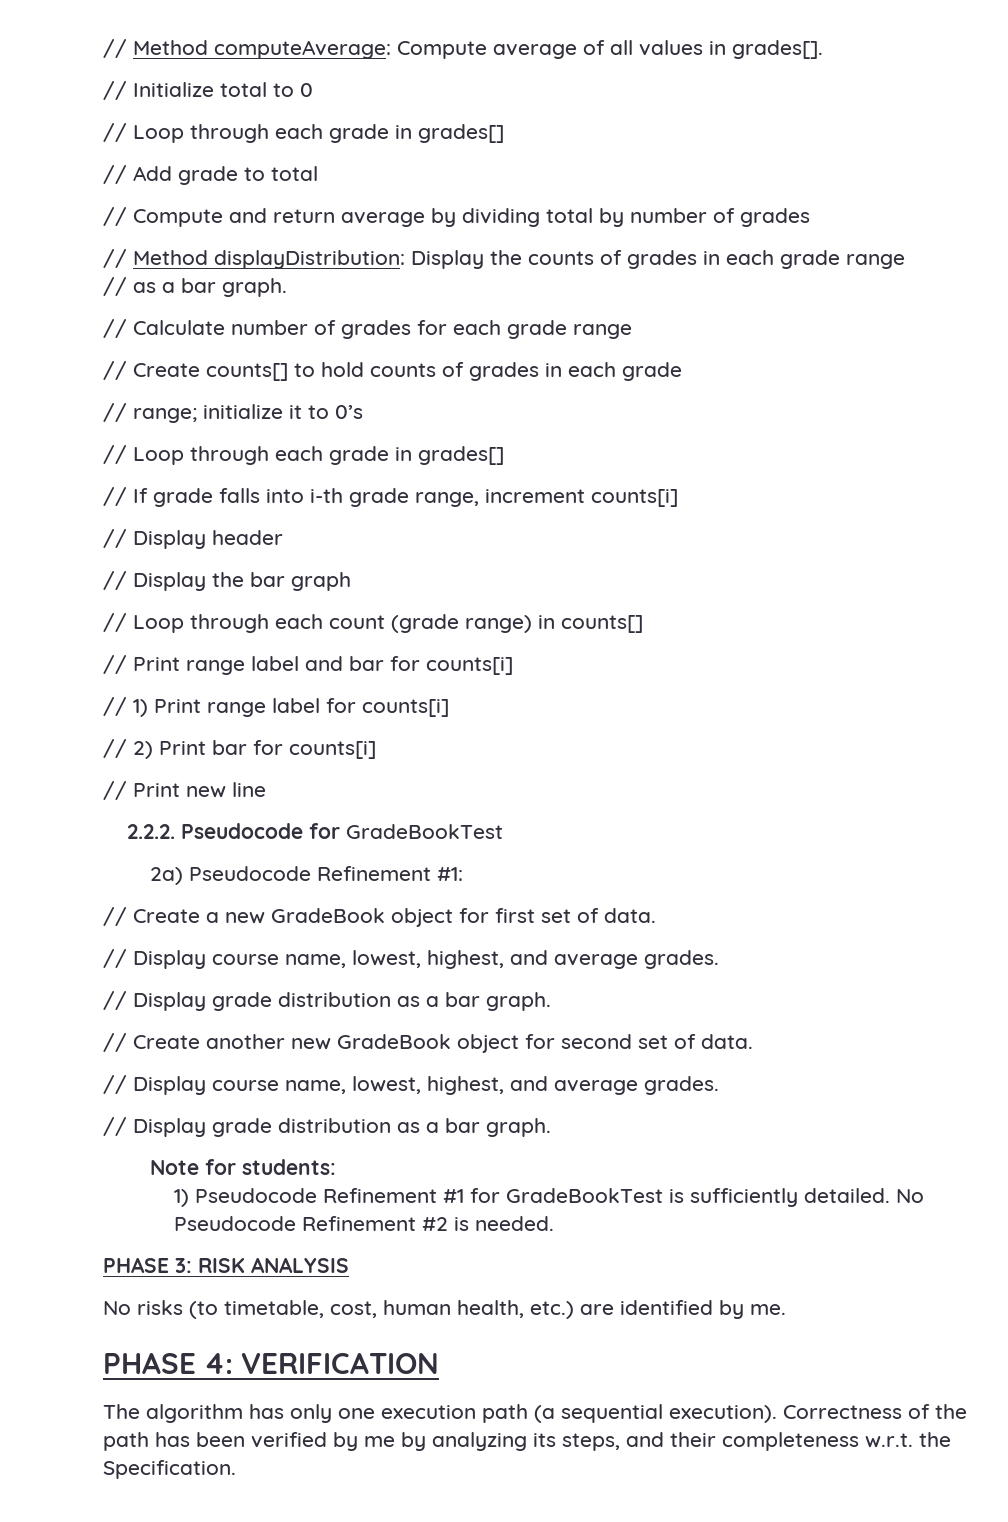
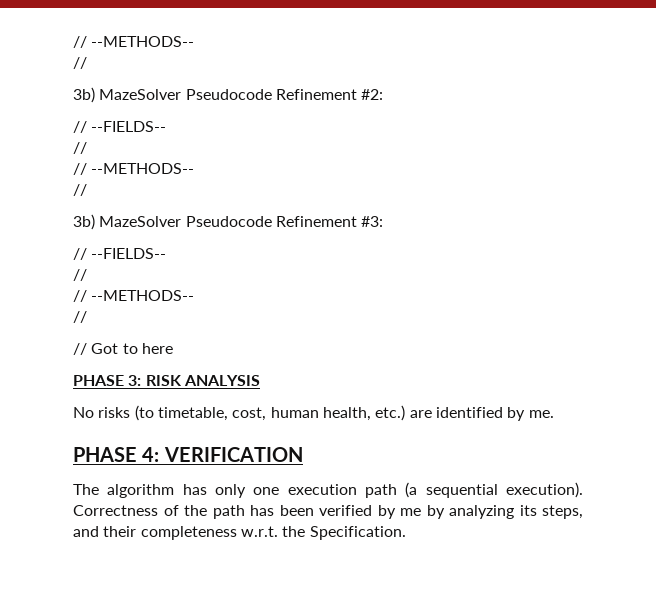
[103,39,823,59] [103,81,313,100] [103,123,504,143] [103,165,318,185] [103,207,810,227] [103,249,905,269] [103,277,287,297] [103,319,632,339] [103,361,682,381] [103,403,363,423] [103,445,504,465] [103,487,678,507] [103,529,283,549] [103,571,351,591] [103,613,643,633] [103,655,513,675] [103,697,449,717] [103,739,376,759] [103,781,266,800] [126,823,503,839] [150,866,464,885] [103,907,656,927] [103,949,719,969] [103,991,551,1011] [103,1033,753,1053] [103,1075,719,1095] [103,1117,551,1137] [150,1159,337,1175] [173,1188,924,1207] [173,1216,554,1231] // Method computeAverage: Compute average of all values in grades[]. // // Initialize total to 0 // // Loop through each grade in grades[] // // Add grade to total // // Compute and return average by dividing total by number of grades // // Method displayDistribution: Display the counts of grades in each grade range // // as a bar graph. // // Calculate number of grades for each grade range // // Create counts[] to hold counts of grades in each grade // // range; initialize it to 0’s // // Loop through each grade in grades[] // // If grade falls into i-th grade range, increment counts[i] // // Display header // // Display the bar graph // // Loop through each count (grade range) in counts[] // // Print range label and bar for counts[i] // // 1) Print range label for counts[i] // // 2) Print bar for counts[i] // // Print new line // 2.2.2. Pseudocode for GradeBookTest // 2a) Pseudocode Refinement #1: // // Create a new GradeBook object for first set of data. // // Display course name, lowest, highest, and average grades. // // Display grade distribution as a bar graph. // // Create another new GradeBook object for second set of data. // // Display course name, lowest, highest, and average grades. // // Display grade distribution as a bar graph. // Note for students: // 1) Pseudocode Refinement #1 for GradeBookTest is sufficiently detailed. No Pseudocode Refinement #2 is needed. -> [73,36,195,48] [73,57,87,69] [73,87,384,103] [73,121,167,133] [73,142,87,154] [73,163,195,175] [73,184,87,196] [73,214,384,230] [73,248,167,260] [73,269,87,281] [73,290,195,302] [73,311,87,323] [73,343,173,355] // --METHODS-- // // // 3b) MazeSolver Pseudocode Refinement #2: // // --FIELDS-- // // // // --METHODS-- // // // 3b) MazeSolver Pseudocode Refinement #3: // // --FIELDS-- // // // // --METHODS-- // // // // Got to here

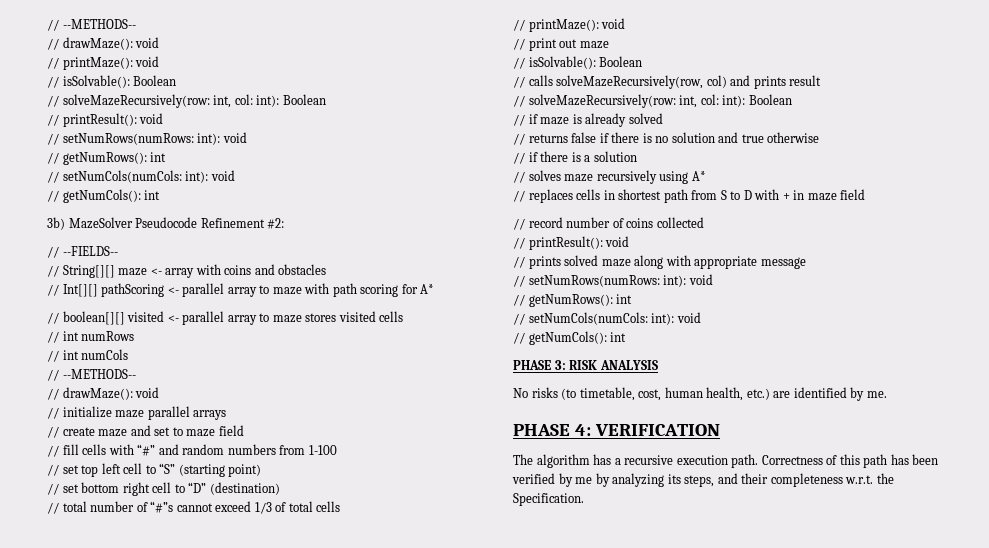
[73,36,195,48] [73,57,87,69] // --METHODS-- // // -> [47,19,136,31] [47,37,160,50] [47,56,160,70] [47,75,177,88] [47,94,326,108] [47,113,164,127] [47,132,247,145] [47,152,167,165] [47,170,235,183] [47,189,161,203] // --METHODS-- // // drawMaze(): void // // printMaze(): void // // isSolvable(): Boolean // // solveMazeRecursively(row: int, col: int): Boolean // // printResult(): void // // setNumRows(numRows: int): void // // getNumRows(): int // // setNumCols(numCols: int): void // // getNumCols(): int
[73,163,195,175] [73,184,87,196] [73,214,384,230] [73,248,167,260] [73,269,87,281] [73,290,195,302] [73,311,87,323] [73,343,173,355] // // --METHODS-- // // // 3b) MazeSolver Pseudocode Refinement #3: // // --FIELDS-- // // // // --METHODS-- // // // // Got to here -> [62,264,327,278] [47,283,435,297] [47,311,404,325] [47,331,135,343] [47,349,129,362] [47,369,136,381] [47,387,160,400] [47,406,227,420] [47,425,244,438] [47,444,337,457] [47,463,262,477] [47,482,280,496] [47,501,341,514] [513,18,626,32] [513,38,609,51] [513,56,643,69] [513,75,822,89] [513,94,792,108] [513,113,663,127] [513,132,820,145] [513,151,637,164] [513,170,706,184] [513,189,866,203] [513,217,704,230] [513,236,630,250] [513,255,806,269] [513,274,713,287] [513,294,633,307] [513,312,701,325] [513,331,627,345] String[][] maze <- array with coins and obstacles // // Int[][] pathScoring <- parallel array to maze with path scoring for A* // // boolean[][] visited <- parallel array to maze stores visited cells // // int numRows // // int numCols // // --METHODS-- // // drawMaze(): void // // initialize maze parallel arrays // // create maze and set to maze field // // fill cells with “#” and random numbers from 1-100 // // set top left cell to “S” (starting point) // // set bottom right cell to “D” (destination) // // total number of “#”s cannot exceed 1/3 of total cells // // printMaze(): void // // print out maze // // isSolvable(): Boolean // // calls solveMazeRecursively(row, col) and prints result // // solveMazeRecursively(row: int, col: int): Boolean // // if maze is already solved // // returns false if there is no solution and true otherwise // // if there is a solution // // solves maze recursively using A* // // replaces cells in shortest path from S to D with + in maze field // // record number of coins collected // // printResult(): void // // prints solved maze along with appropriate message // // setNumRows(numRows: int): void // // getNumRows(): int // // setNumCols(numCols: int): void // // getNumCols(): int
[215,482,583,498] only one execution path (a sequential execution). -> [614,454,759,468] a recursive execution path.
[184,505,207,516] the -> [839,454,860,465] this

